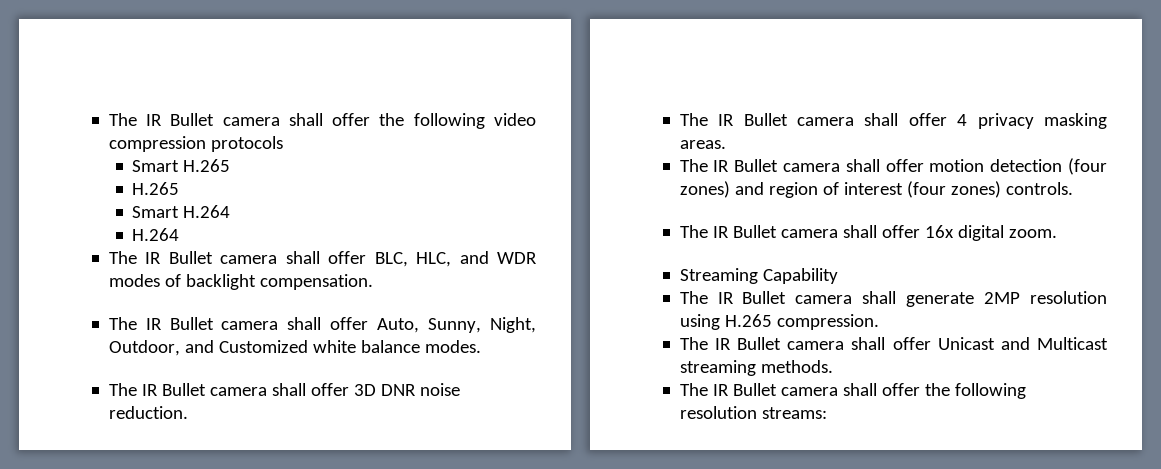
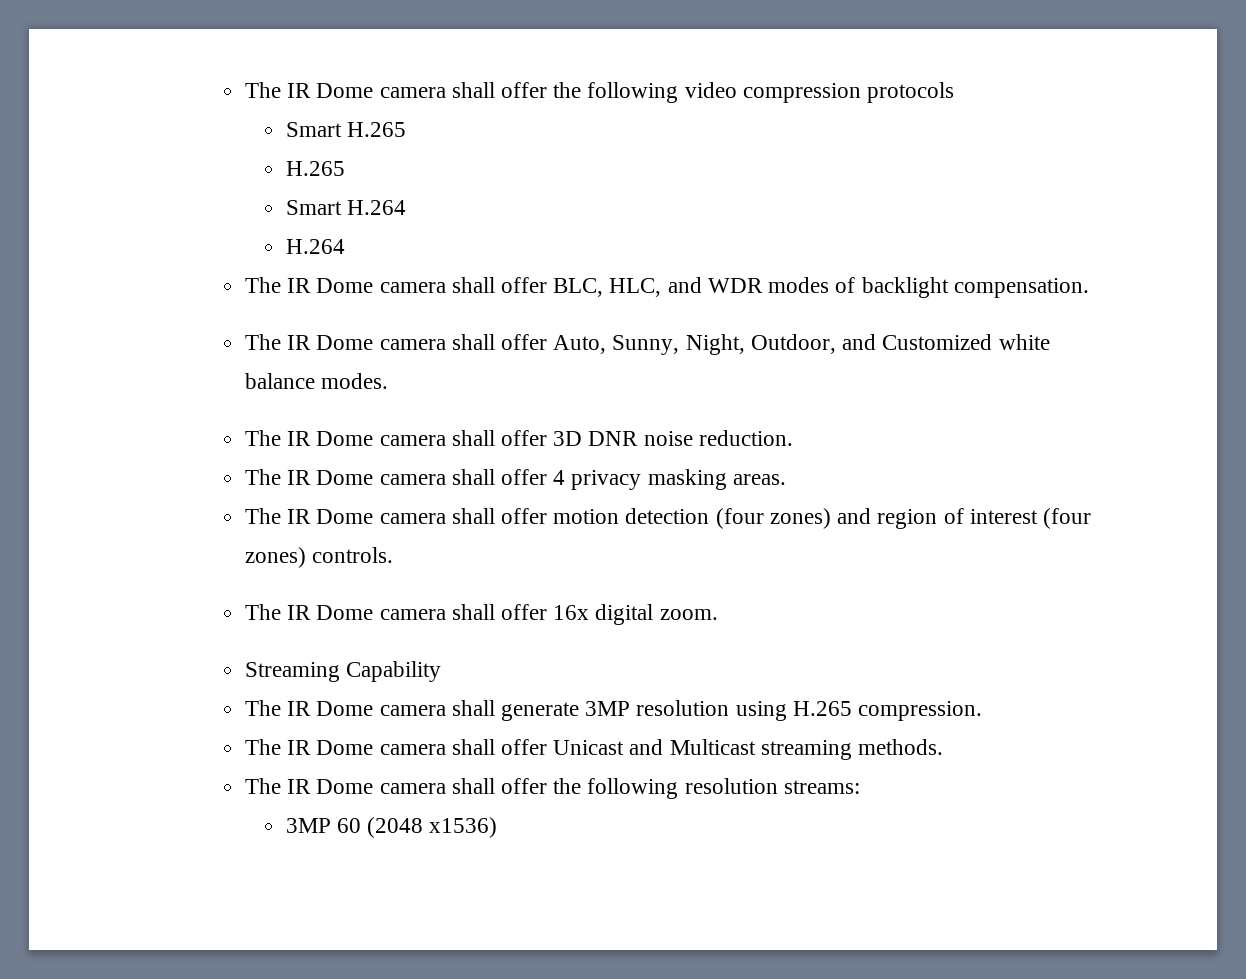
[108,113,215,126] The IR Bullet -> [244,82,374,98] The IR Dome
[168,251,213,264] Bullet -> [316,278,374,293] Dome
[169,317,214,330] Bullet -> [316,335,374,350] Dome
[161,383,206,396] Bullet -> [316,431,374,446] Dome
[743,113,788,126] Bullet -> [316,470,374,485] Dome
[734,159,779,172] Bullet -> [316,509,374,524] Dome
[732,225,777,238] Bullet -> [316,605,374,620] Dome
[742,291,787,304] Bullet -> [316,701,374,716] Dome
[984,292,1021,304] 2MP -> [585,701,631,716] 3MP
[737,337,782,350] Bullet -> [316,740,374,755] Dome
[732,383,777,396] Bullet -> [316,779,374,794] Dome
(827, 413) none -> [285,817,498,838] // 3MP 60 (2048 x1536)

